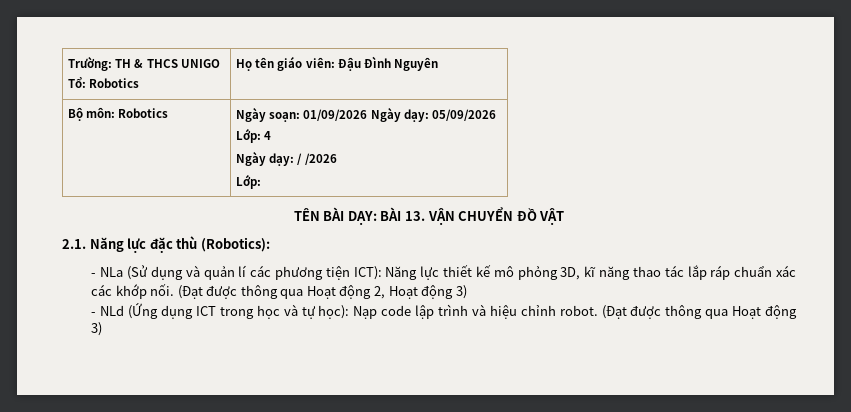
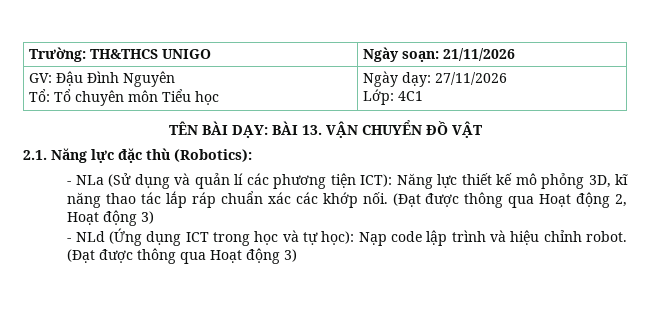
[115,59,220,68] [68,77,140,88] [236,56,438,71] [68,107,169,121] [236,107,496,122] [236,128,272,143] [236,151,337,166] [236,174,262,189] TH & THCS UNIGO // Tổ: Robotics | Họ tên giáo viên: Đậu Đình Nguyên // Bộ môn: Robotics | Ngày soạn: 01/09/2026 Ngày dạy: 05/09/2026 // Lớp: 4 // Ngày dạy: / /2026 // Lớp: -> [89,49,211,59] [362,47,515,62] [28,71,175,87] [28,89,219,106] [362,71,507,87] [362,89,423,105] TH&THCS UNIGO | Ngày soạn: 21/11/2026 // GV: Đậu Đình Nguyên // Tổ: Tổ chuyên môn Tiểu học | Ngày dạy: 27/11/2026 // Lớp: 4C1

